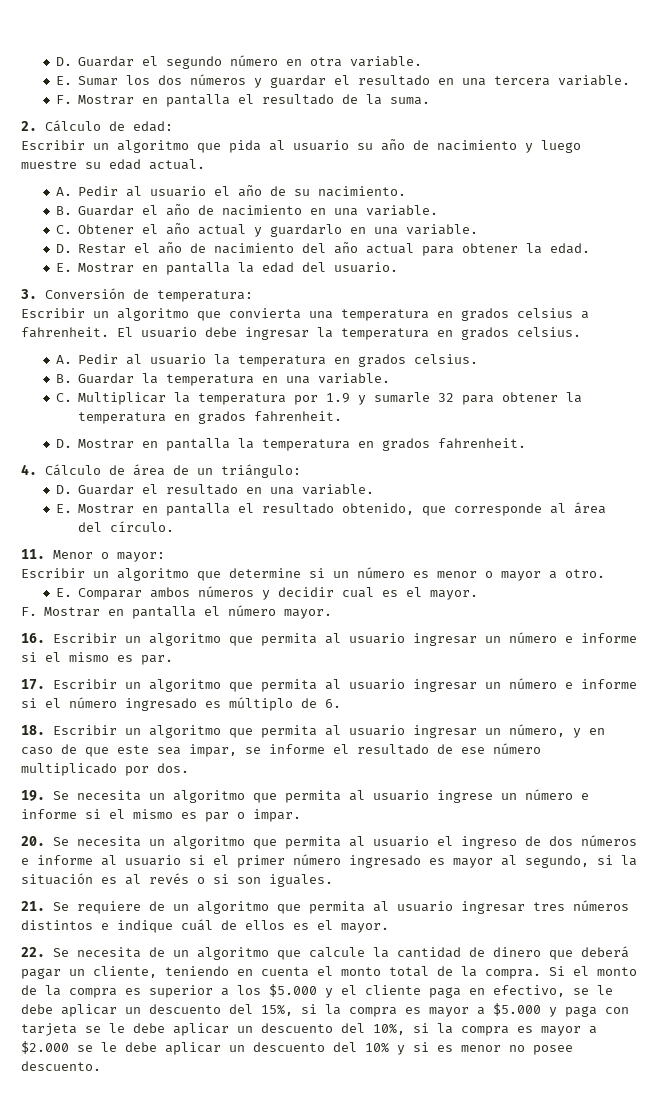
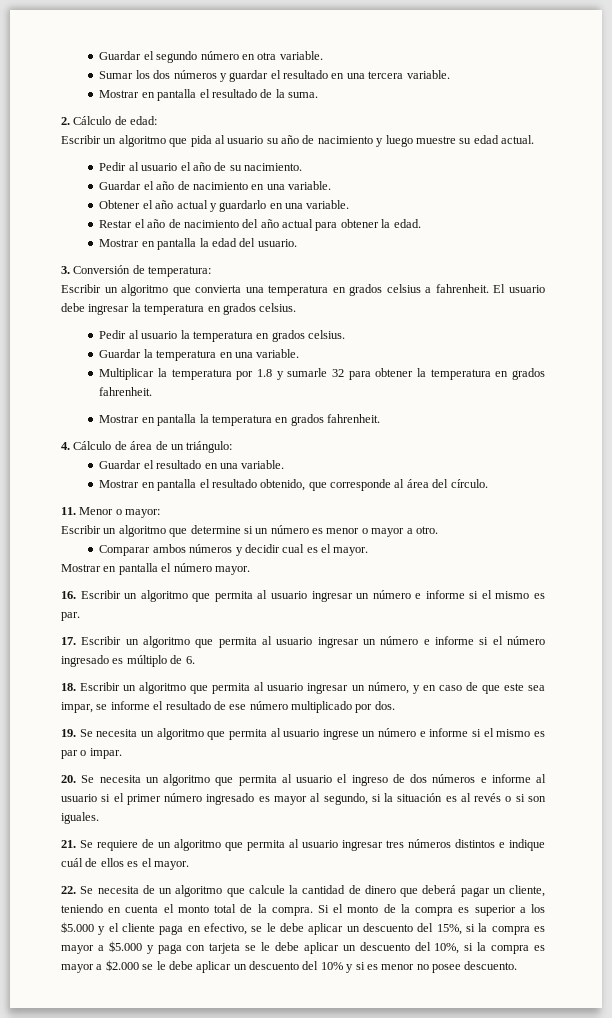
[55,57,72,66] D. -> (99, 55) none
[55,76,72,85] E. -> (323, 55) none
[55,95,72,104] F. -> (450, 74) none
[55,187,72,196] A. -> (534, 139) none
[55,206,72,215] B. -> (303, 167) none
[55,225,72,234] C. -> (332, 185) none
[55,244,72,253] D. -> (350, 204) none
[55,263,72,272] E. -> (421, 223) none
[55,355,72,364] A. -> (297, 307) none
[55,374,72,383] B. -> (346, 334) none
[55,393,72,402] C. -> (300, 353) none
[326,393,351,403] 1.9 -> [257,369,273,377] 1.8
[55,439,72,448] D. -> (153, 391) none
[55,485,72,494] D. -> (233, 447) none
[55,504,72,513] E. -> (285, 464) none
[55,588,72,597] E. -> (438, 530) none
[21,607,37,616] F. -> (369, 551) none

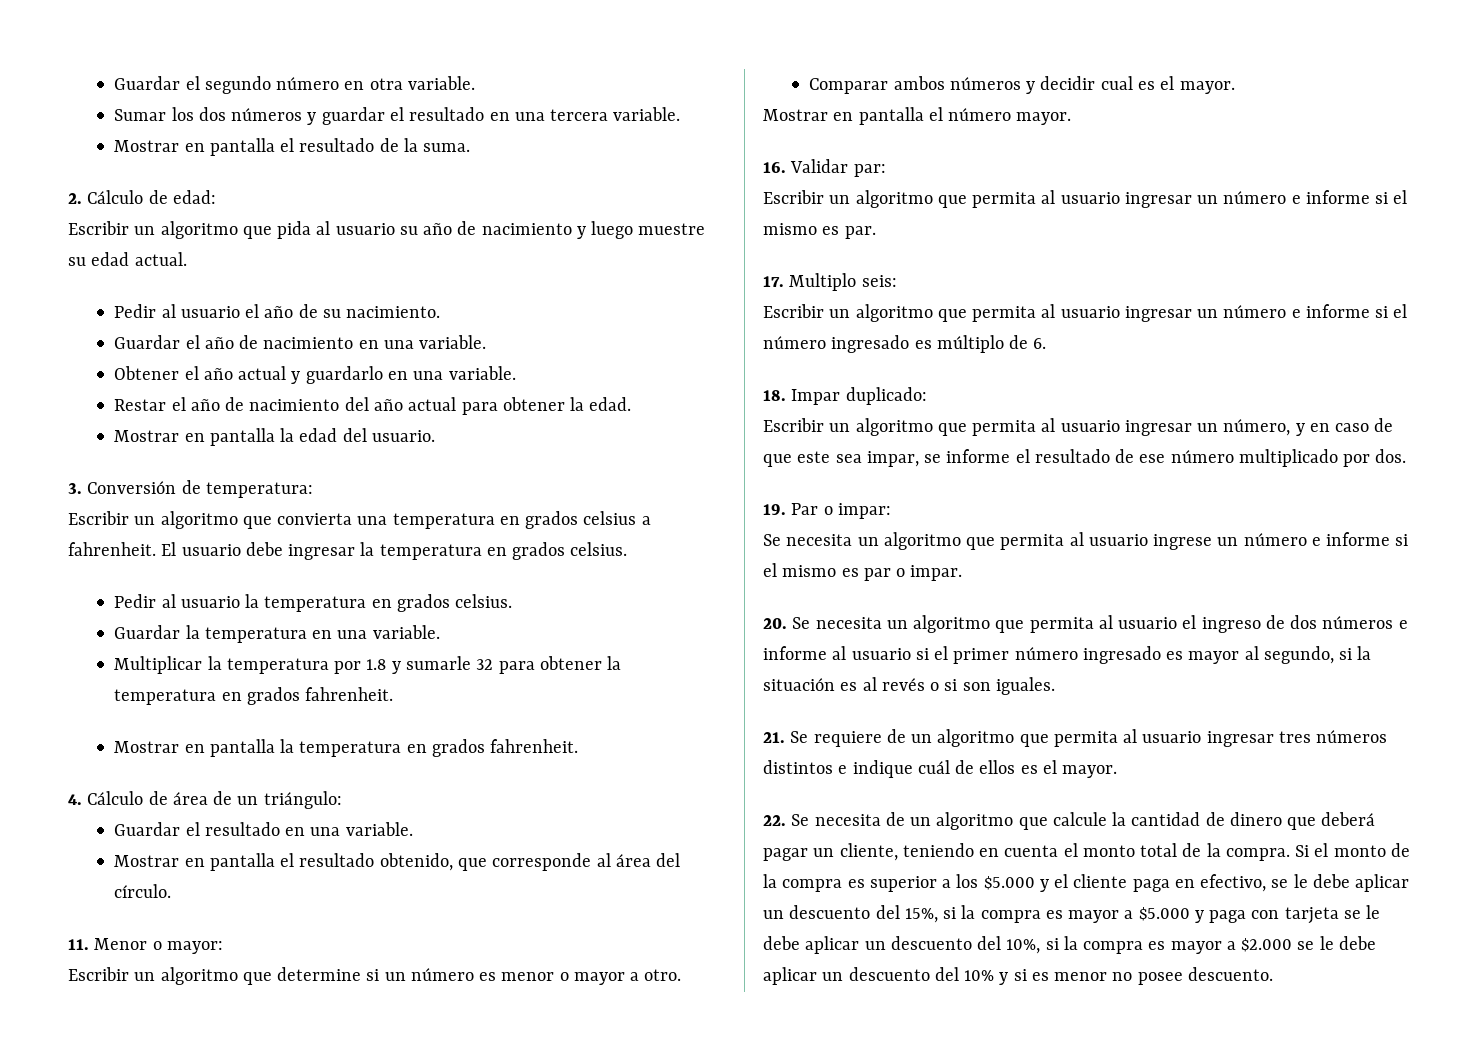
(76, 595) none -> [790,159,886,177] Validar par: //
(76, 641) none -> [789,273,897,291] Multiplo seis: //
(76, 687) none -> [791,387,927,405] Impar duplicado: //
(76, 733) none -> [791,503,891,519] Par o impar: //

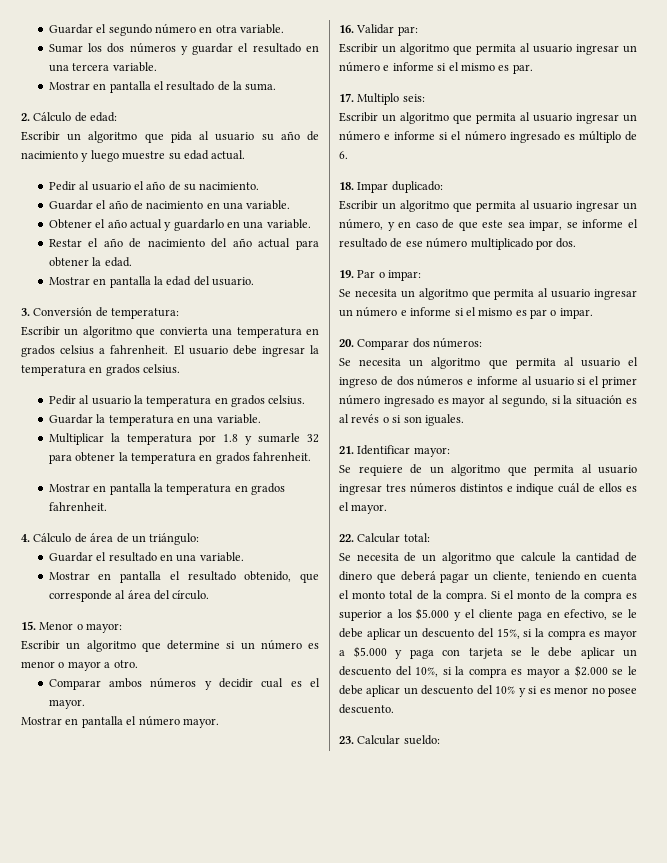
[68,939,89,950] 11. -> [21,621,36,630] 15.
[1153,534,1213,550] ingrese -> [594,289,637,300] ingresar
(787, 623) none -> [357,337,483,350] Comparar dos números: //
(785, 737) none -> [357,445,450,457] Identificar mayor: //
(786, 820) none -> [357,533,430,543] Calcular total: //
(1273, 974) none -> [339,735,440,745] // 23. Calcular sueldo:

